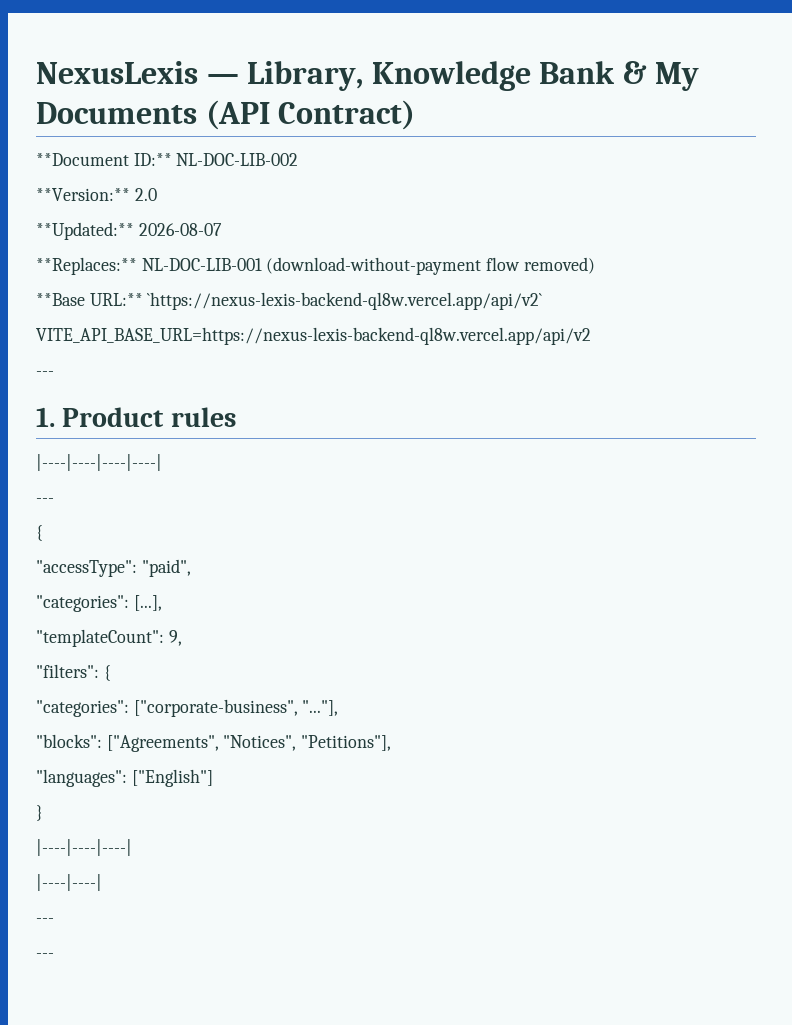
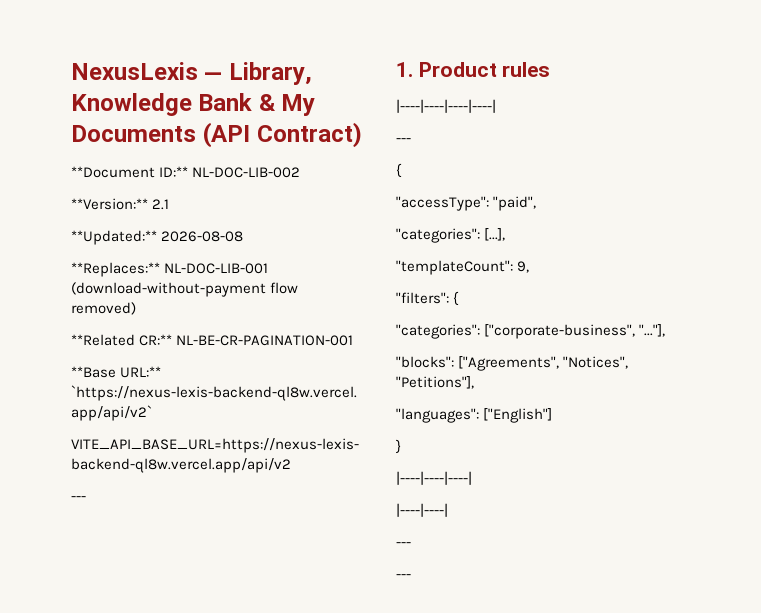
[134,188,157,201] 2.0 -> [152,199,170,210] 2.1
[138,223,222,236] 2026-08-07 -> [161,231,244,242] 2026-08-08
(595, 265) none -> [71,334,354,346] // **Related CR:** NL-BE-CR-PAGINATION-001

